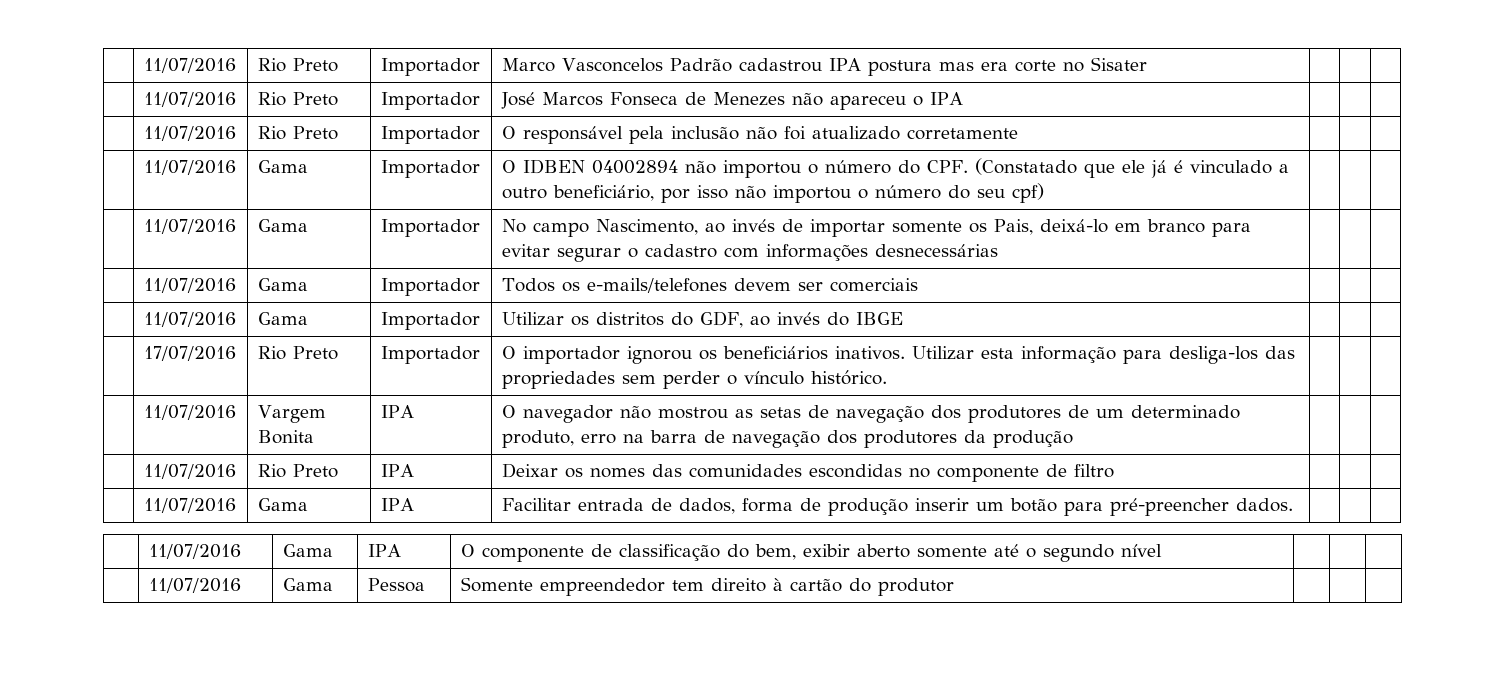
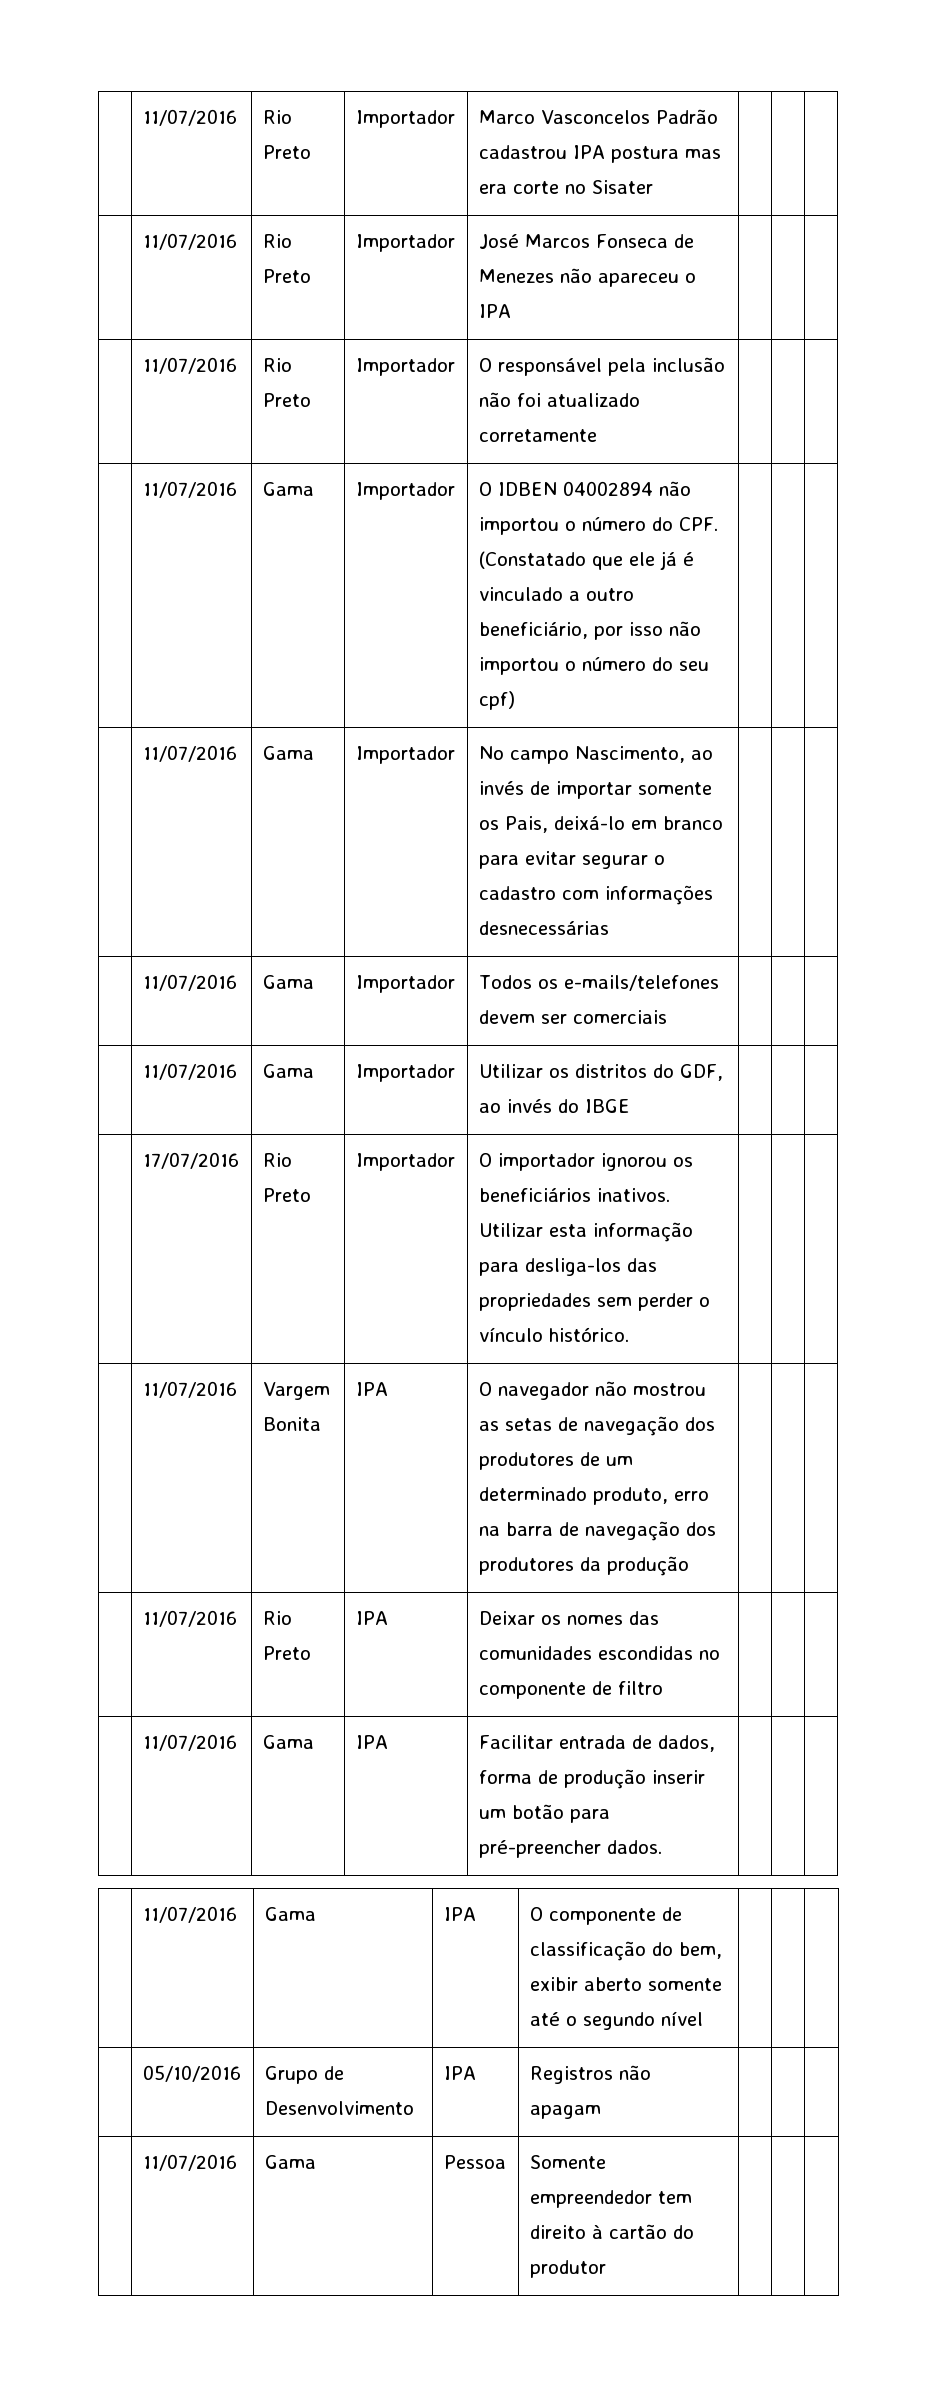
(1162, 550) none -> [142,2065,241,2082] [264,2066,344,2084] [264,2101,414,2115] [443,2066,476,2080] [529,2065,651,2084] [529,2105,601,2119] // | 05/10/2016 | Grupo de Desenvolvimento | IPA | Registros não apagam | | |

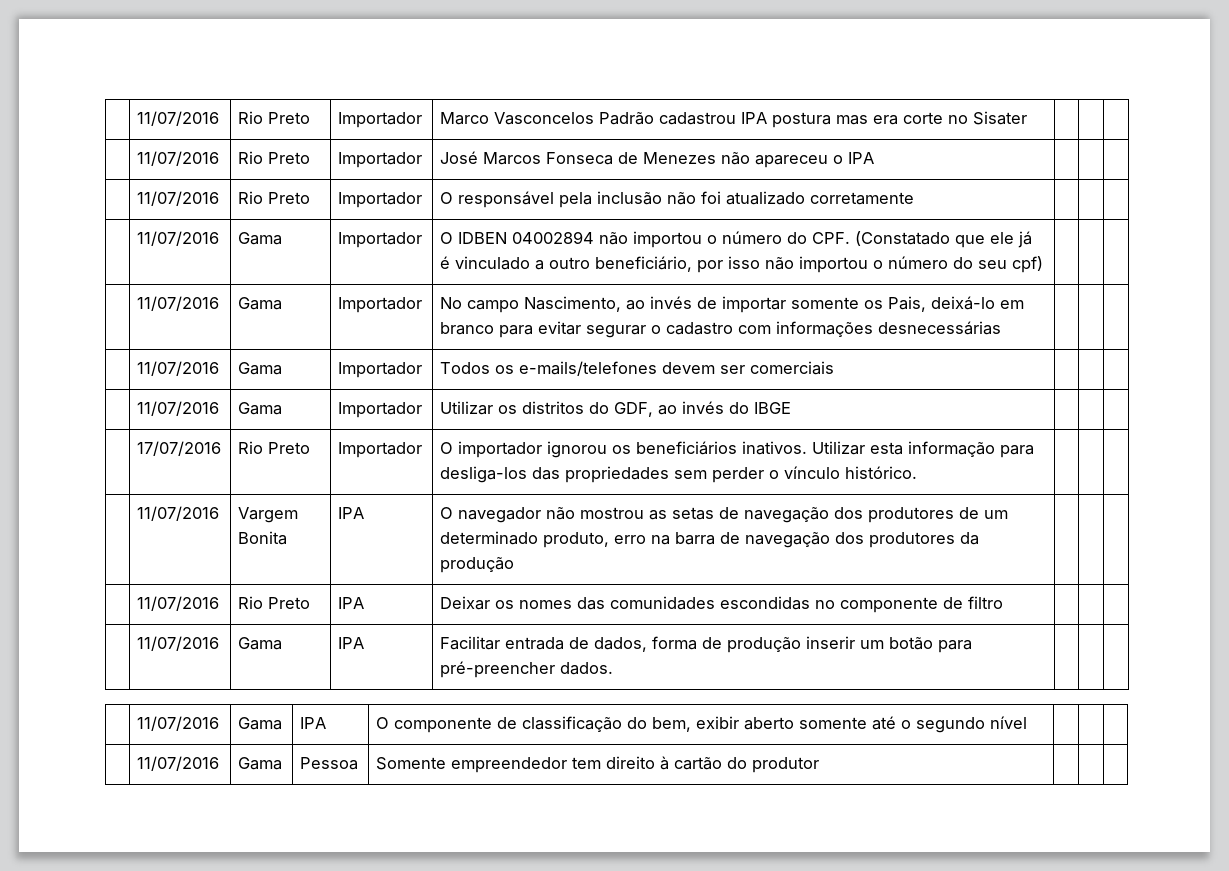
[142,2065,241,2082] [264,2066,344,2084] [264,2101,414,2115] [443,2066,476,2080] [529,2065,651,2084] [529,2105,601,2119] // | 05/10/2016 | Grupo de Desenvolvimento | IPA | Registros não apagam | | | -> (1028, 722) none

